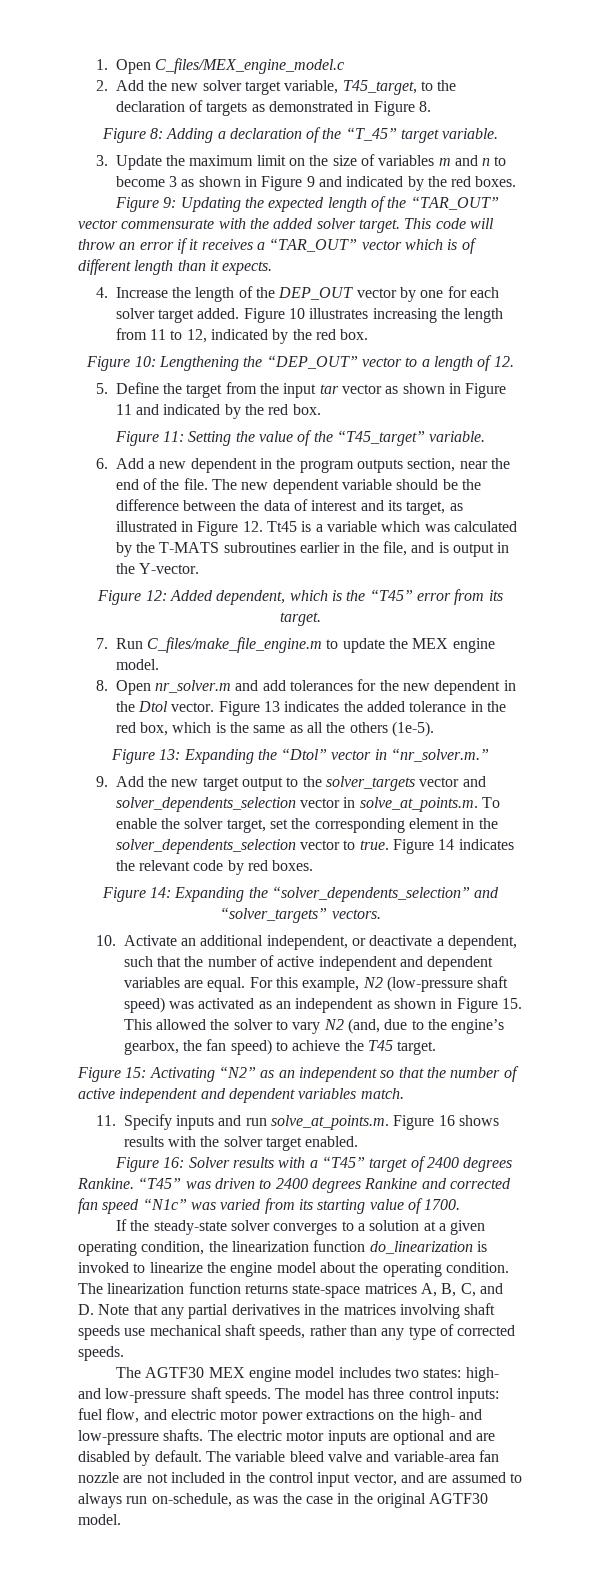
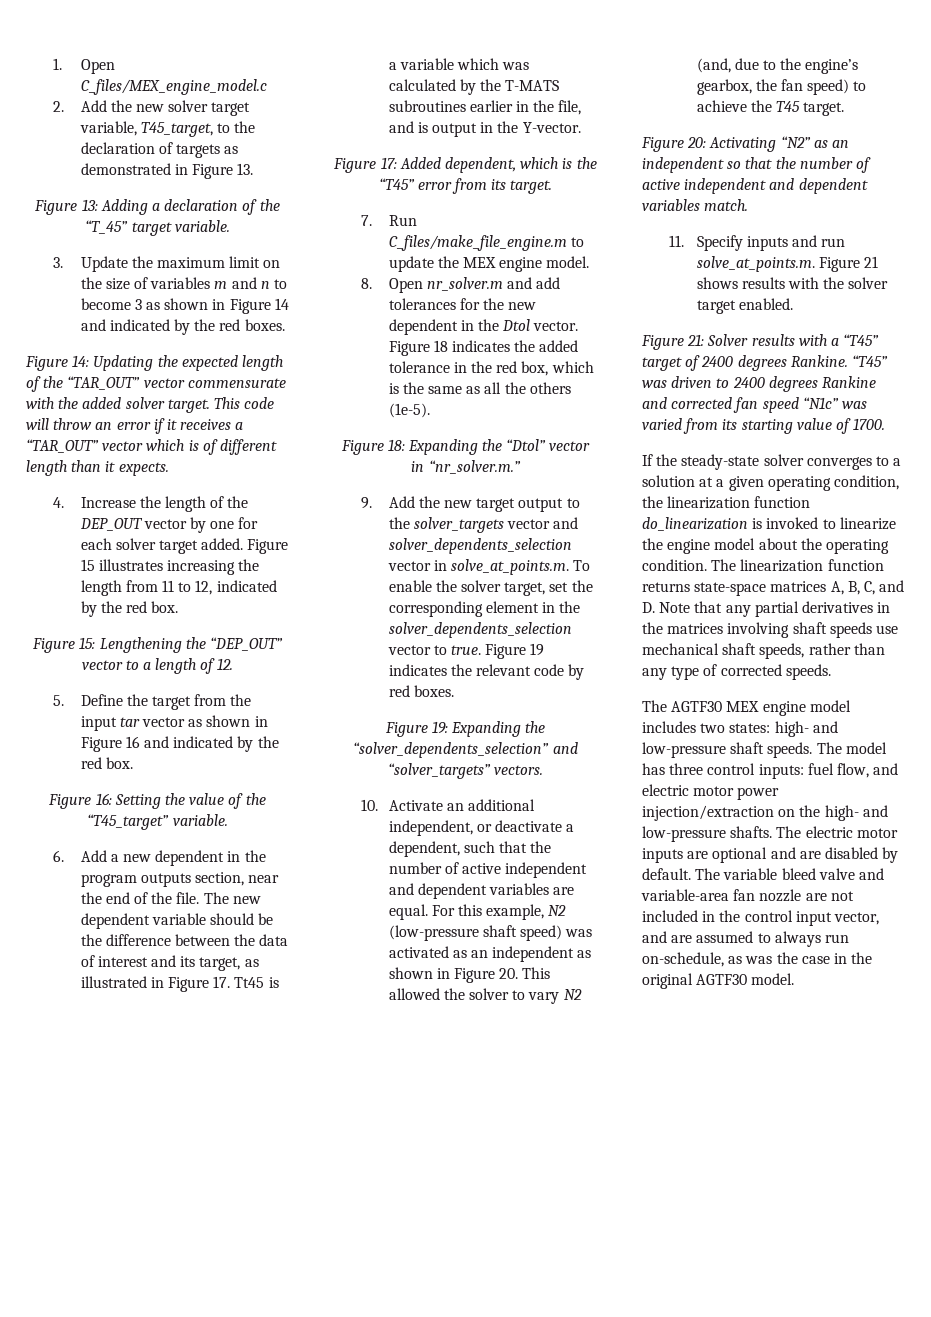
[418,101,431,112] [101,128,163,143] 8. // Figure 8: -> [237,163,254,175] [34,199,98,215] 13. // Figure 13:
[306,176,315,187] 9 -> [274,298,289,310] 14
[163,197,177,208] 9: -> [72,355,90,367] 14:
[288,308,305,319] 10 -> [80,559,95,571] 15
[134,356,156,367] 10: -> [79,637,96,649] 15:
[115,404,132,415] 11 -> [125,736,140,748] 16
[163,431,185,442] 11: -> [95,793,112,805] 16:
[242,521,263,532] 12. -> [213,976,231,988] 17.
[145,590,167,601] 12: -> [380,157,397,169] 17:
[263,701,280,712] 13 -> [433,340,448,352] 18
[159,749,181,760] 13: -> [387,439,405,451] 18:
[438,839,455,850] 14 -> [530,643,545,656] 19
[150,887,172,898] 14: -> [431,721,448,734] 19:
[501,998,522,1009] 15. -> [499,968,519,979] 20.
[125,1067,147,1078] 15: -> [687,137,707,148] 20:
[438,1115,455,1126] 16 -> [864,256,879,268] 21
[163,1157,185,1168] 16: -> [687,334,705,346] 21:
[305,1409,374,1420] extractions -> [642,805,774,821] injection/extraction

